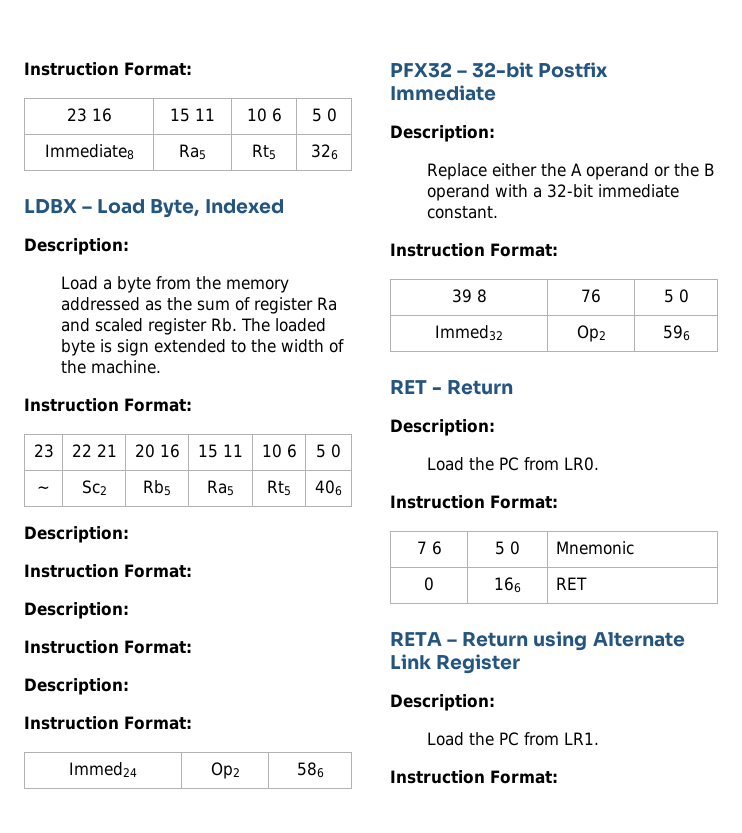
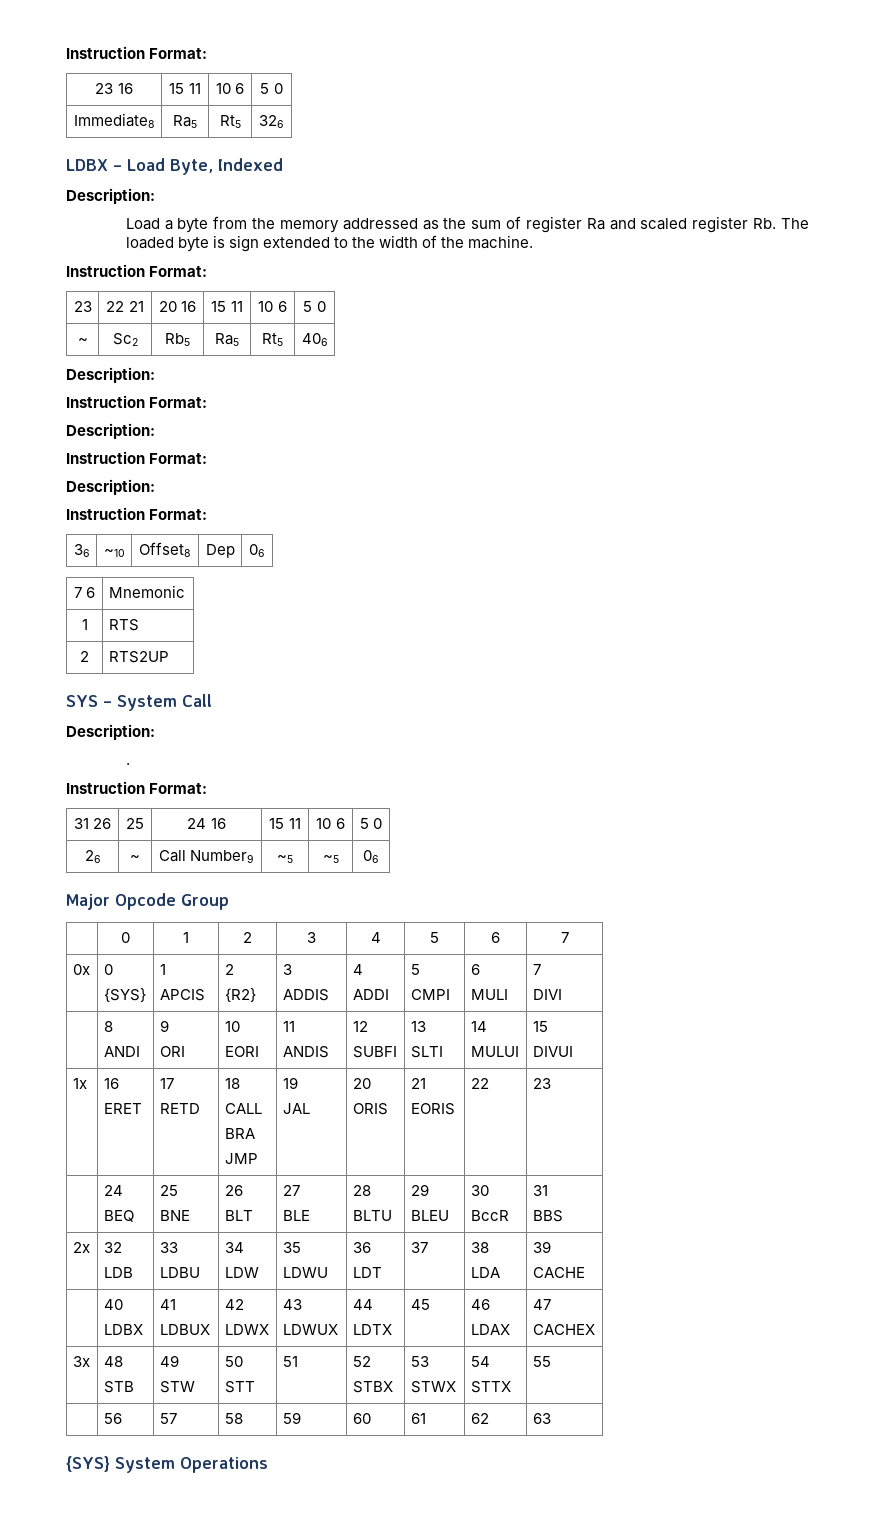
[69,762,137,777] [210,762,240,779] [296,762,324,778] [390,62,609,78] [390,85,496,101] [390,125,495,142] [426,163,715,180] [426,184,679,201] [426,206,498,219] [390,243,558,257] [451,289,487,303] [581,289,601,303] [663,289,689,303] [435,325,503,341] [576,325,606,342] [662,325,690,341] [390,380,514,395] [390,419,495,436] [426,457,599,471] [390,495,558,509] [416,541,442,555] [495,541,520,555] [555,541,634,555] [424,577,434,591] [494,577,521,593] [555,577,587,590] [390,631,685,651] [390,654,521,674] [390,694,495,711] [426,732,599,746] [390,770,558,784] Immed24 | Op2 | 586 // PFX32 – 32-bit Postfix Immediate // Description: // Replace either the A operand or the B operand with a 32-bit immediate constant. // Instruction Format: // 39 8 | 76 | 5 0 // Immed32 | Op2 | 596 // RET - Return // Description: // Load the PC from LR0. // Instruction Format: // 7 6 | 5 0 | Mnemonic // 0 | 166 | RET // RETA – Return using Alternate Link Register // Description: // Load the PC from LR1. // Instruction Format: -> [73,544,90,557] [103,549,125,557] [139,542,191,557] [205,544,235,558] [249,544,265,557] [73,587,96,598] [108,585,185,598] [81,619,88,630] [108,619,139,631] [80,651,89,662] [108,651,169,663] [66,694,212,711] [66,724,155,740] [125,763,130,765] [66,781,208,794] [73,818,112,829] [126,818,144,829] [187,818,226,829] [269,818,301,829] [316,818,345,829] [359,818,383,829] [84,850,101,863] [130,855,140,861] [158,850,255,863] [277,855,293,863] [322,855,339,863] [363,850,379,863] [66,893,229,910] [121,932,130,943] [183,932,189,943] [243,932,252,943] [307,932,316,943] [370,932,381,943] [430,932,439,943] [491,932,500,943] [560,932,569,943] [72,964,90,975] [103,964,113,975] [103,988,146,1002] [159,964,166,975] [159,989,205,1001] [224,964,234,975] [224,988,256,1002] [282,964,292,975] [282,989,329,1001] [352,964,363,975] [352,989,389,1000] [410,964,420,975] [410,989,450,1000] [470,964,480,975] [470,989,508,1000] [532,964,541,975] [532,989,562,1000] [103,1021,113,1032] [103,1046,140,1057] [159,1020,169,1032] [159,1046,185,1057] [224,1021,240,1032] [224,1046,259,1057] [282,1021,295,1032] [282,1046,329,1058] [352,1021,368,1032] [352,1046,397,1058] [410,1021,426,1032] [410,1046,443,1058] [470,1021,487,1032] [470,1046,519,1057] [532,1021,548,1032] [532,1046,573,1057] [72,1078,87,1089] [103,1078,119,1089] [103,1103,142,1114] [159,1078,174,1089] [159,1103,200,1114] [224,1078,240,1089] [224,1103,262,1114] [224,1128,255,1139] [224,1153,258,1164] [282,1077,298,1089] [282,1103,310,1114] [352,1078,371,1089] [352,1103,388,1115] [410,1078,426,1089] [410,1103,455,1115] [470,1078,489,1089] [532,1078,551,1089] [103,1185,123,1196] [103,1210,134,1222] [159,1185,178,1196] [159,1210,190,1221] [224,1185,243,1196] [224,1210,253,1221] [282,1185,300,1196] [282,1210,310,1221] [352,1185,371,1196] [352,1210,392,1221] [410,1184,429,1196] [410,1210,449,1221] [470,1185,489,1196] [470,1210,509,1221] [532,1185,548,1196] [532,1210,563,1222] [72,1242,90,1253] [103,1242,122,1253] [103,1267,133,1278] [159,1242,178,1253] [159,1267,200,1278] [224,1242,244,1253] [224,1267,259,1278] [282,1242,301,1253] [282,1267,328,1278] [352,1242,371,1253] [352,1267,382,1278] [410,1242,428,1253] [470,1242,489,1253] [470,1267,500,1278] [532,1241,551,1253] [532,1267,585,1278] [103,1299,123,1310] [103,1324,143,1335] [159,1299,176,1310] [159,1324,210,1335] [224,1299,244,1310] [224,1324,269,1335] [282,1299,302,1310] [282,1324,338,1335] [352,1299,373,1310] [352,1324,392,1335] [410,1299,430,1310] [470,1299,490,1310] [470,1324,510,1335] [532,1299,551,1310] [532,1324,595,1335] [72,1356,90,1367] [103,1356,123,1367] [103,1381,134,1393] [159,1355,179,1367] [159,1381,195,1393] [224,1356,243,1367] [224,1381,255,1393] [282,1356,298,1367] [352,1356,371,1367] [352,1381,393,1393] [410,1356,429,1367] [410,1381,456,1393] [470,1356,490,1367] [470,1381,511,1393] [532,1356,551,1367] [103,1413,122,1424] [159,1413,177,1424] [224,1413,243,1424] [282,1412,301,1424] [352,1413,371,1424] [410,1413,426,1424] [470,1413,489,1424] [532,1413,551,1424] [66,1456,268,1473] 36 | ~10 | Offset8 | Dep | 06 // 7 6 | Mnemonic // 1 | RTS // 2 | RTS2UP // SYS – System Call // Description: // . // Instruction Format: // 31 26 | 25 | 24 16 | 15 11 | 10 6 | 5 0 // 26 | ~ | Call Number9 | ~5 | ~5 | 06 // Major Opcode Group // | 0 | 1 | 2 | 3 | 4 | 5 | 6 | 7 // 0x | 0 // {SYS} | 1 // APCIS | 2 // {R2} | 3 // ADDIS | 4 // ADDI | 5 // CMPI | 6 // MULI | 7 // DIVI // | 8 // ANDI | 9 // ORI | 10 // EORI | 11 // ANDIS | 12 // SUBFI | 13 // SLTI | 14 // MULUI | 15 // DIVUI // 1x | 16 // ERET | 17 // RETD | 18 // CALL // BRA // JMP | 19 // JAL | 20 // ORIS | 21 // EORIS | 22 | 23 // | 24 // BEQ | 25 // BNE | 26 // BLT | 27 // BLE | 28 // BLTU | 29 // BLEU | 30 // BccR | 31 // BBS // 2x | 32 // LDB | 33 // LDBU | 34 // LDW | 35 // LDWU | 36 // LDT | 37 | 38 // LDA | 39 // CACHE // | 40 // LDBX | 41 // LDBUX | 42 // LDWX | 43 // LDWUX | 44 // LDTX | 45 | 46 // LDAX | 47 // CACHEX // 3x | 48 // STB | 49 // STW | 50 // STT | 51 | 52 // STBX | 53 // STWX | 54 // STTX | 55 // | 56 | 57 | 58 | 59 | 60 | 61 | 62 | 63 // {SYS} System Operations

